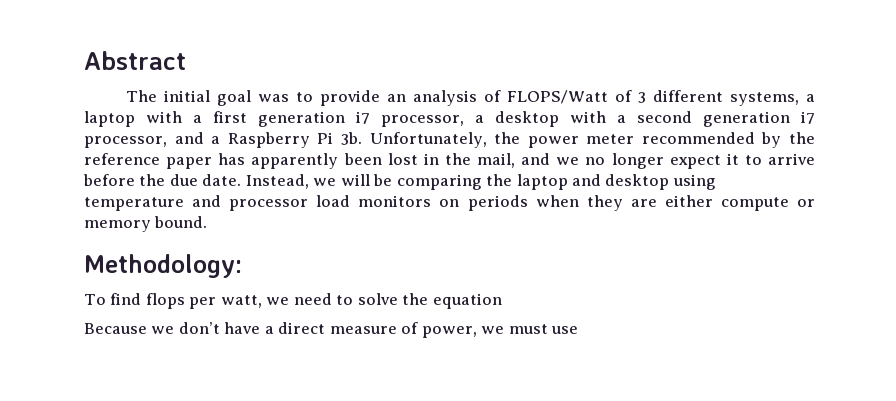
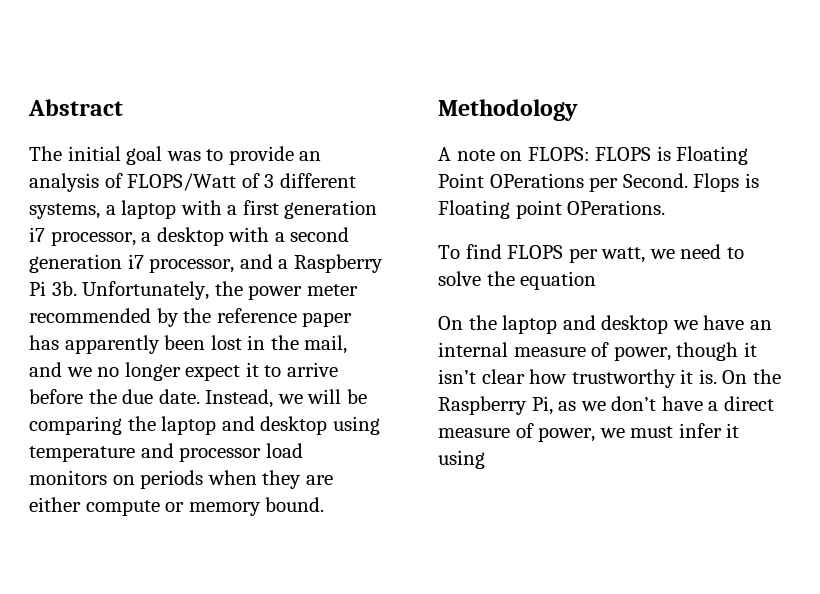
[84,254,242,278] Methodology: -> [438,99,578,121] [438,146,749,165] [438,173,759,192] [438,200,666,219] Methodology // A note on FLOPS: FLOPS is Floating Point OPerations per Second. Flops is Floating point OPerations.
[145,293,185,309] flops -> [507,245,564,259] FLOPS
[84,323,147,334] Because -> [438,315,772,334] [438,342,757,361] [438,369,781,388] [438,396,577,415] On the laptop and desktop we have an internal measure of power, though it isn’t clear how trustworthy it is. On the Raspberry Pi, as
[551,326,579,334] use -> [678,423,740,438] [438,450,485,469] infer it using

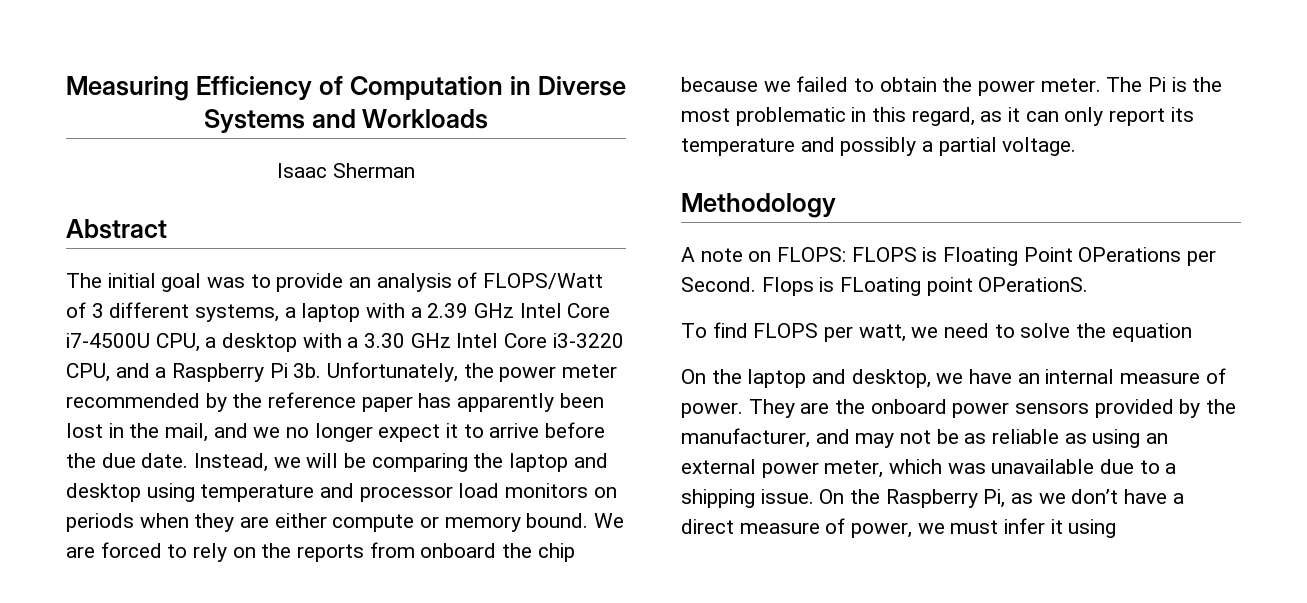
(28, 107) none -> [66,76,626,101] [203,109,489,133] [277,163,415,178] Measuring Efficiency of Computation in Diverse Systems and Workloads // Isaac Sherman //
[242,200,378,219] [29,227,350,246] [29,254,235,273] first generation i7 processor, a desktop with a second generation i7 processor, -> [427,303,611,318] [66,333,624,352] [66,363,110,382] 2.39 GHz Intel Core i7-4500U CPU, a desktop with a 3.30 GHz Intel Core i3-3220 CPU,
(325, 504) none -> [594,513,625,528] [66,542,575,562] [681,76,1223,96] [681,107,1194,126] [681,137,1077,156] We are forced to rely on the reports from onboard the chip because we failed to obtain the power meter. The Pi is the most problematic in this regard, as it can only report its temperature and possibly a partial voltage.
[438,200,666,219] Floating point OPerations. -> [840,277,1089,296] FLoating point OPerationS.
[601,315,669,334] desktop -> [851,369,931,388] desktop,
[613,342,757,361] [438,369,717,388] power, though it isn’t clear how trustworthy it is. -> [681,399,1237,418] [681,428,1169,448] [681,459,1177,478] [681,489,814,508] power. They are the onboard power sensors provided by the manufacturer, and may not be as reliable as using an external power meter, which was unavailable due to a shipping issue.

